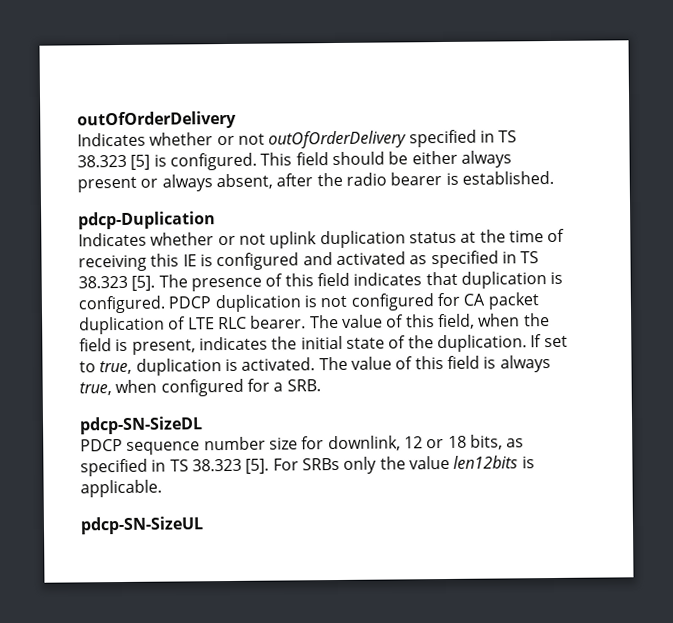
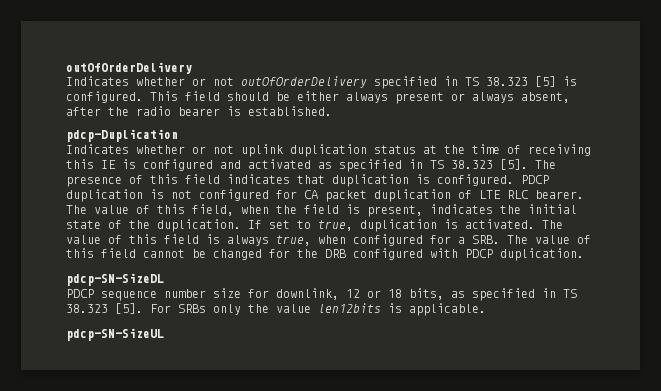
(321, 385) none -> [507,235,591,244] [66,248,584,261] The value of this field cannot be changed for the DRB configured with PDCP duplication.

